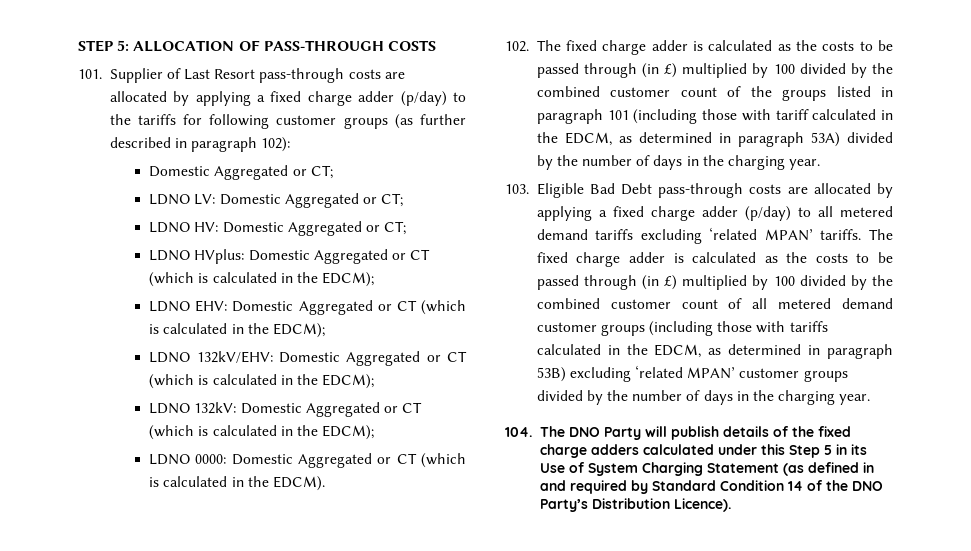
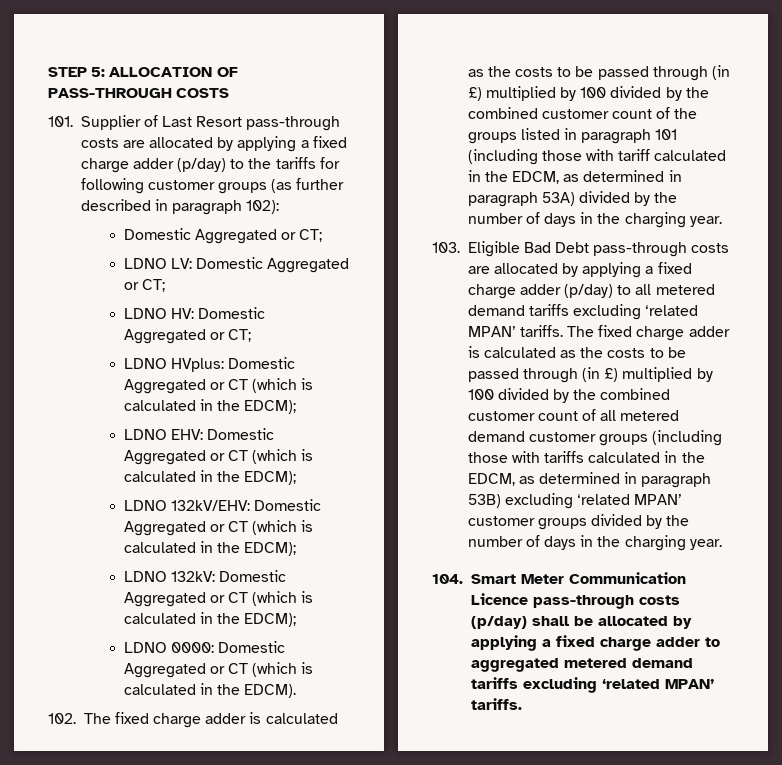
[539,426,851,440] [539,444,867,458] [539,462,874,476] [539,480,883,494] [539,498,731,512] The DNO Party will publish details of the fixed charge adders calculated under this Step 5 in its Use of System Charging Statement (as defined in and required by Standard Condition 14 of the DNO Party’s Distribution Licence). -> [470,572,686,584] [470,593,680,609] [470,616,692,629] [470,635,720,651] [470,658,693,672] [470,677,714,693] [470,698,522,710] Smart Meter Communication Licence pass-through costs (p/day) shall be allocated by applying a fixed charge adder to aggregated metered demand tariffs excluding ‘related MPAN’ tariffs.

